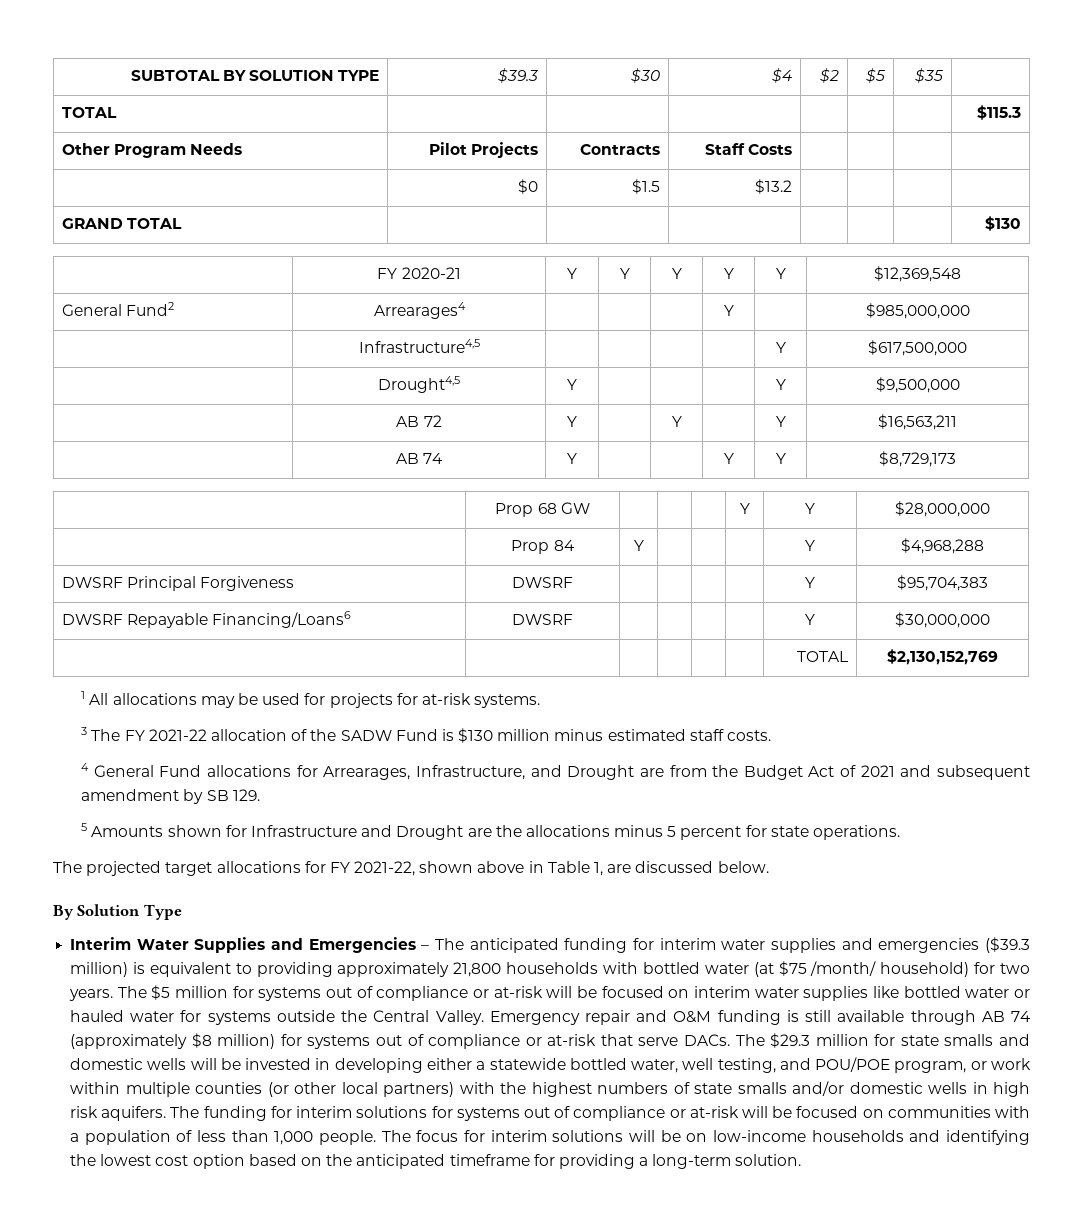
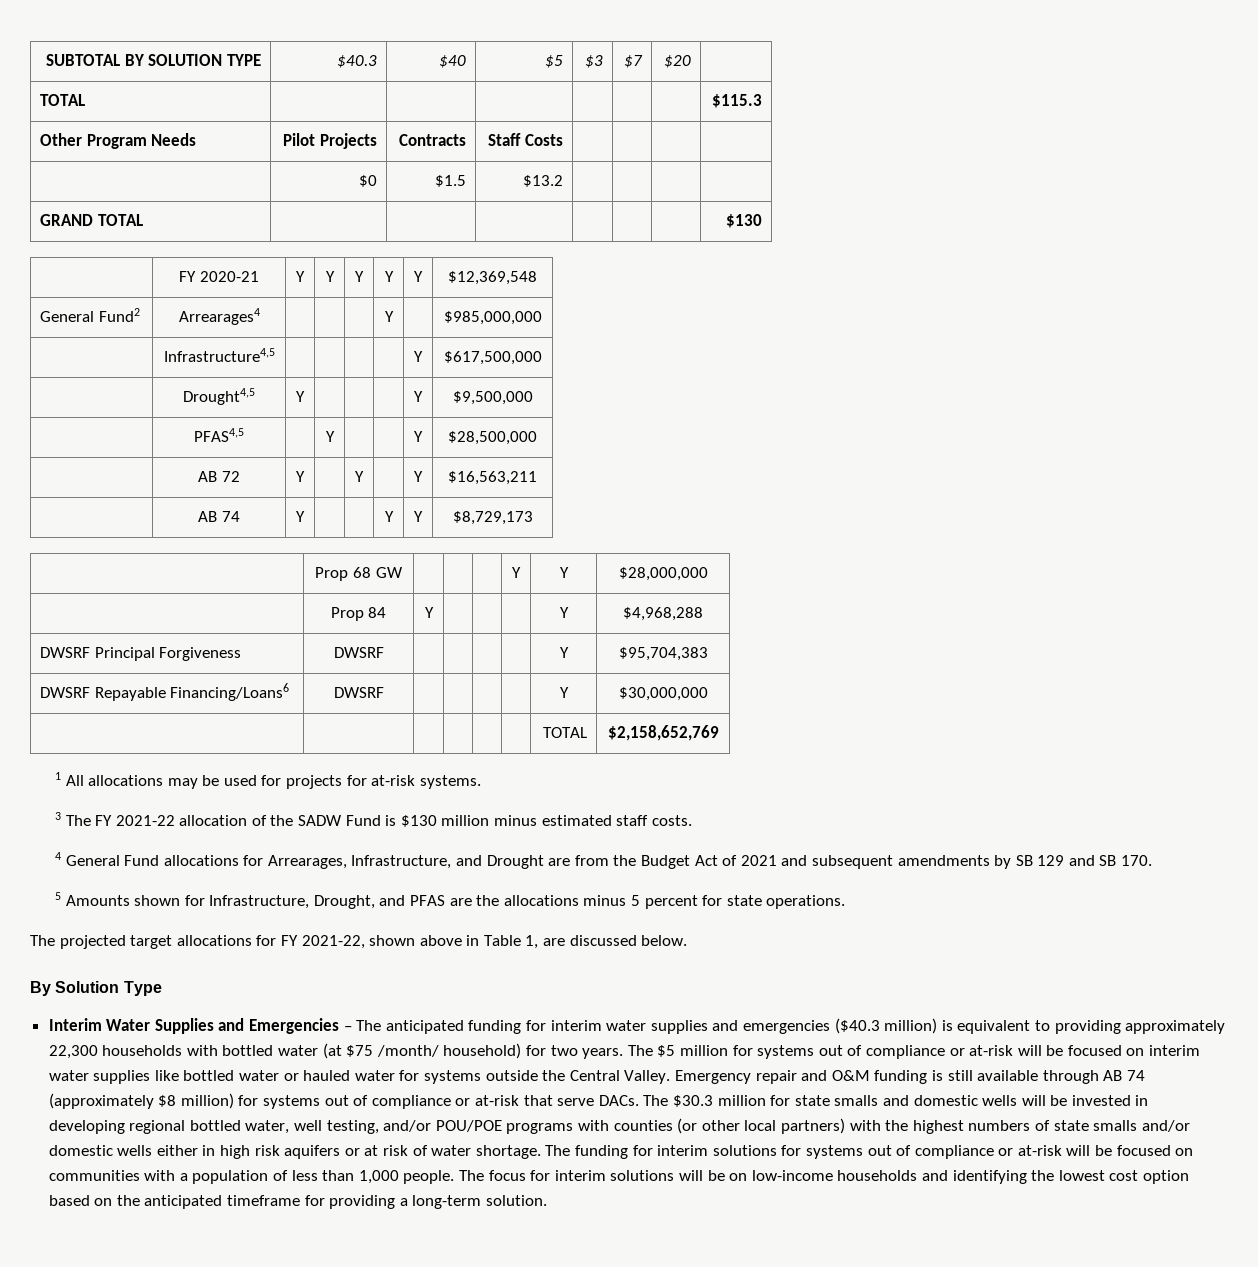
[498,68,539,83] [631,68,661,83] [772,68,793,83] [820,68,840,83] [866,68,886,83] [915,68,944,83] $39.3 | $30 | $4 | $2 | $5 | $35 -> [336,55,377,68] [438,55,466,68] [544,55,563,68] [584,55,603,68] [623,55,643,68] [663,55,691,68] $40.3 | $40 | $5 | $3 | $7 | $20
(960, 385) none -> [194,428,244,442] [325,431,335,442] [414,431,423,442] [448,431,537,445] // | PFAS4,5 | | Y | | | Y | $28,500,000
[887,649,998,665] $2,130,152,769 -> [607,725,719,741] $2,158,652,769
[81,789,180,801] amendment -> [897,855,990,866] amendments
[232,789,260,801] 129. -> [1037,855,1153,866] 129 and SB 170.
[250,825,464,840] Infrastructure and Drought -> [209,895,446,909] Infrastructure, Drought, and PFAS
[984,937,1030,953] ($39.3 -> [834,1018,880,1034] ($40.3
[453,962,502,977] 21,800 -> [48,1045,98,1059] 22,300
[770,1033,811,1048] $29.3 -> [672,1095,713,1107] $30.3
[426,1058,566,1070] either a statewide -> [129,1120,186,1134] regional
[779,1057,1031,1073] [70,1082,190,1097] and POU/POE program, or work within multiple -> [383,1120,610,1134] and/or POU/POE programs with
(968, 1088) none -> [156,1145,198,1156] either
[101,1106,167,1121] aquifers. -> [284,1145,541,1159] aquifers or at risk of water shortage.

